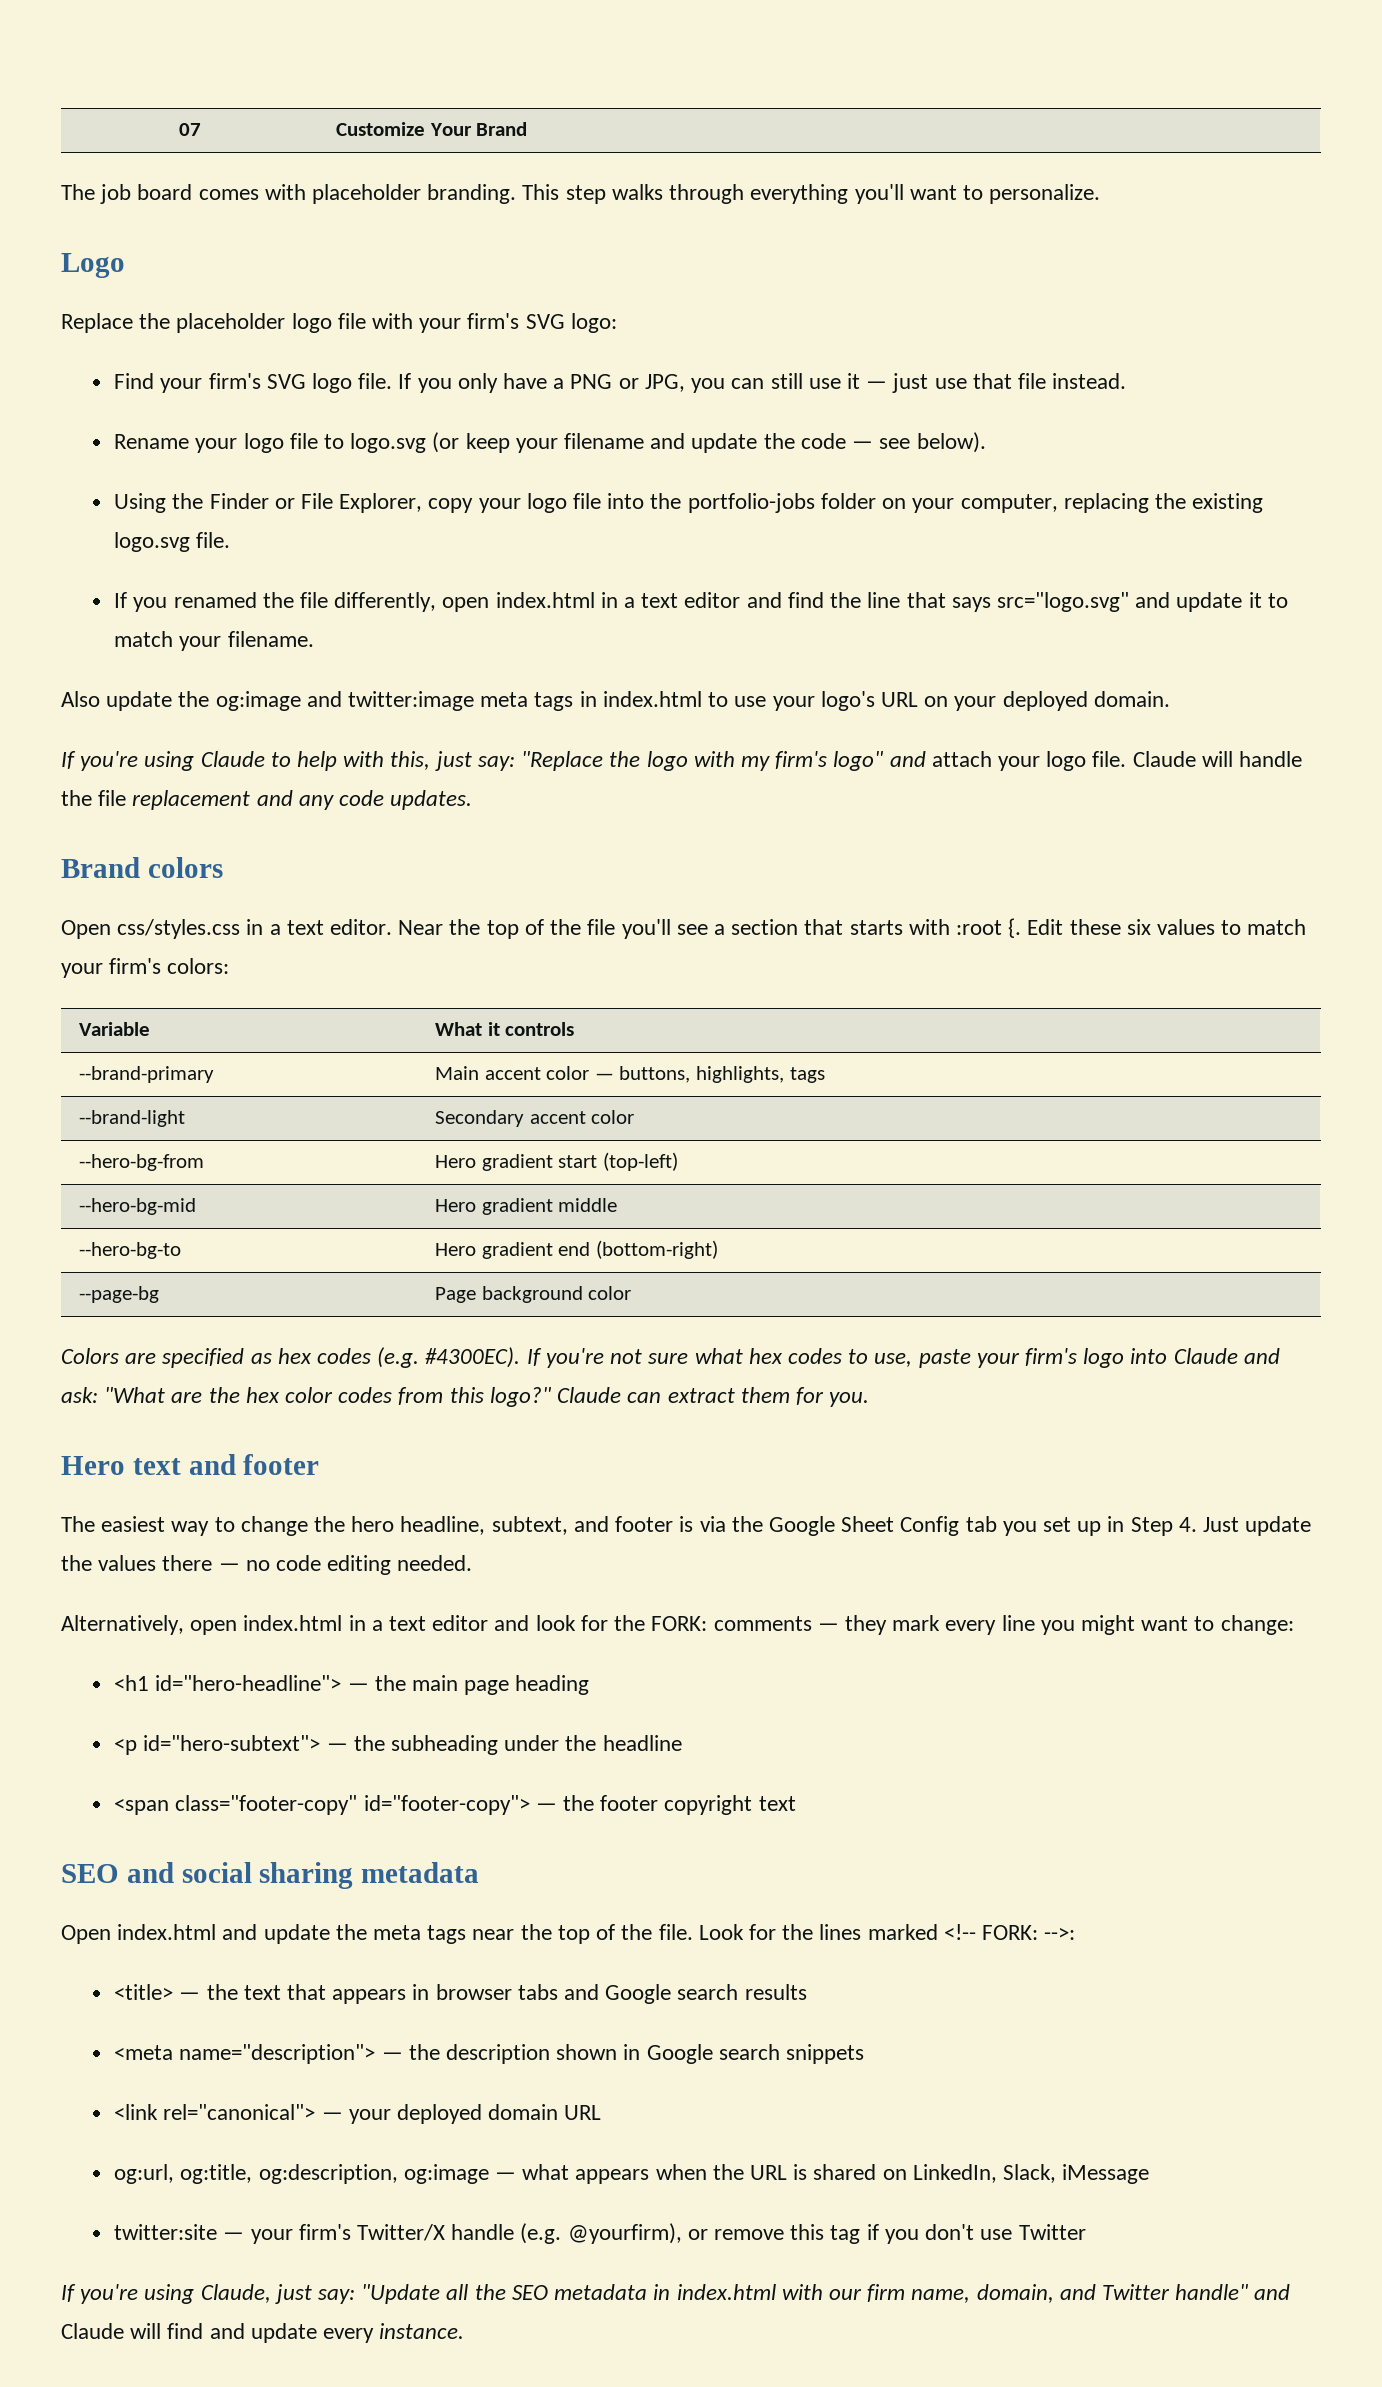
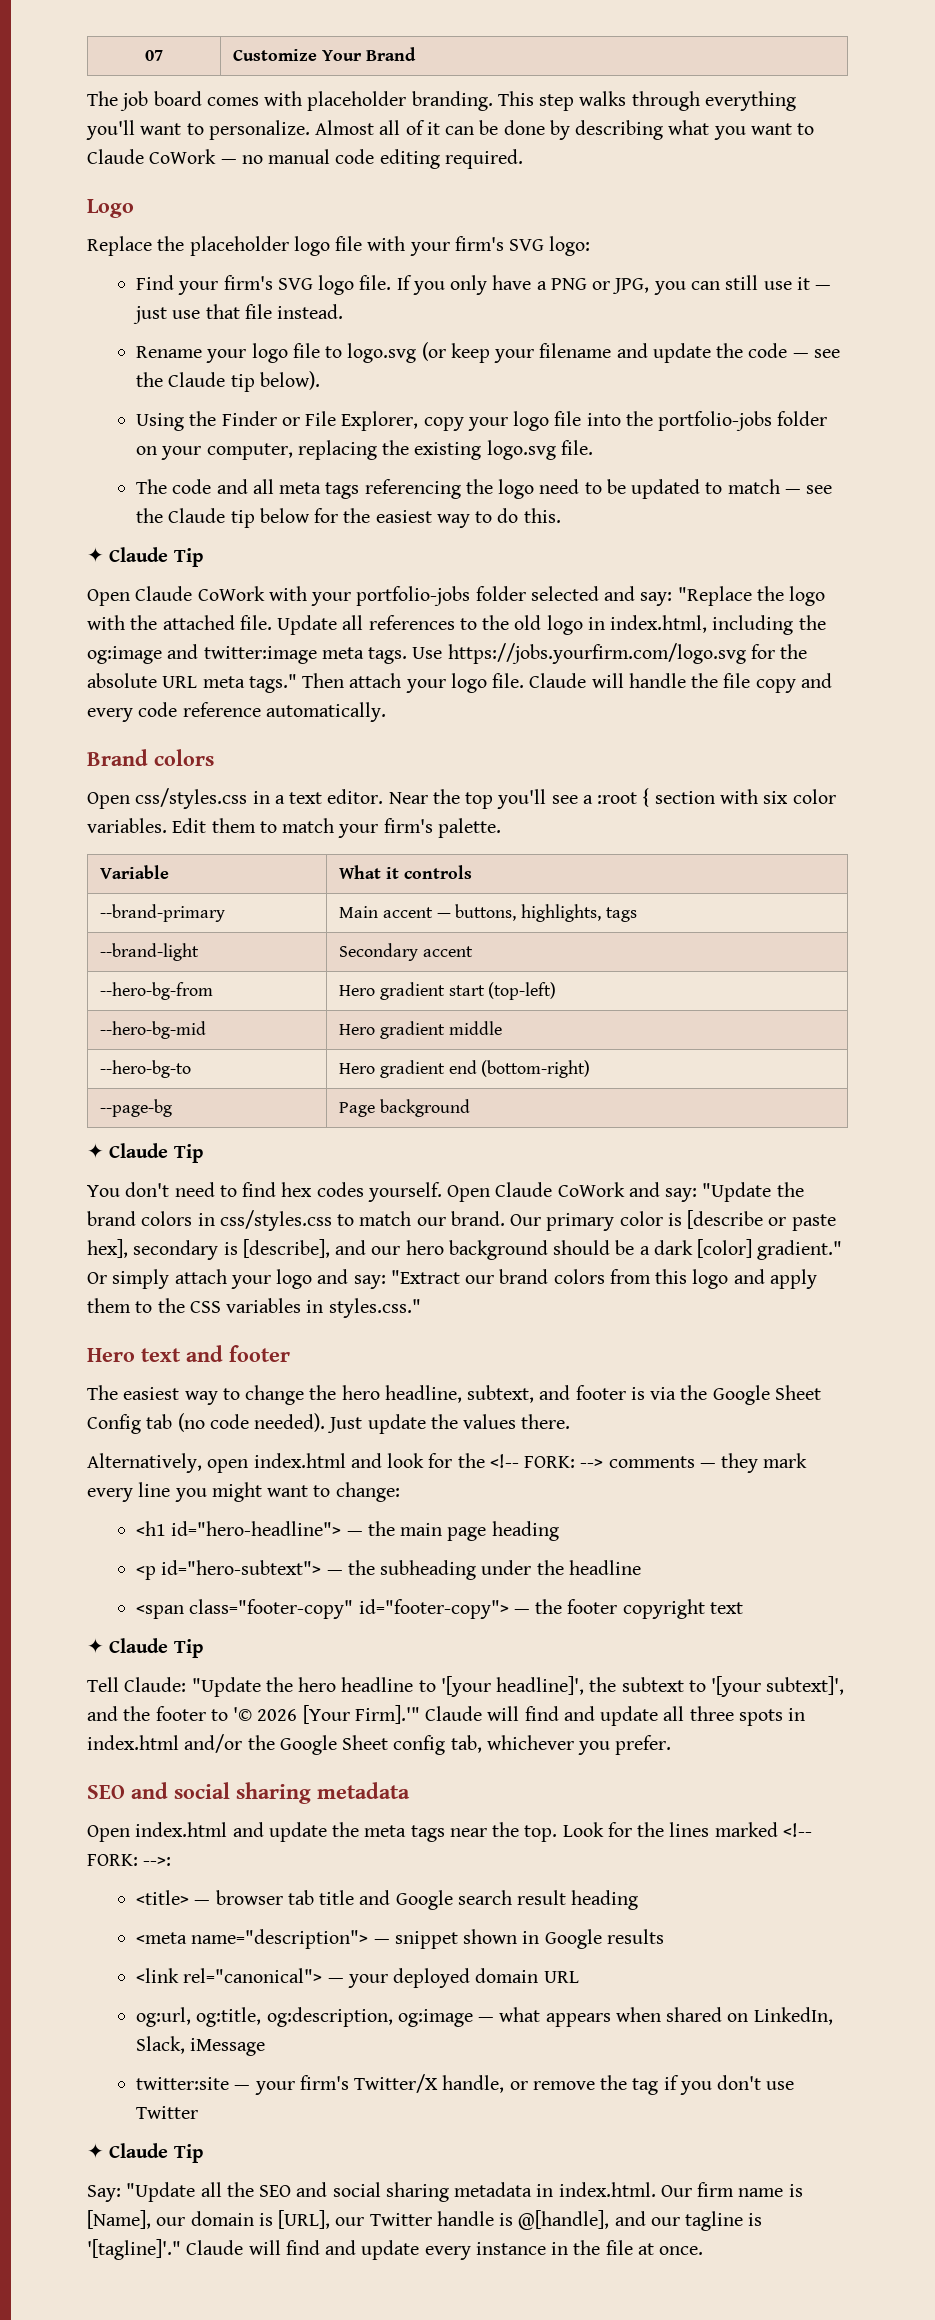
(1101, 194) none -> [315,120,815,140] [87,149,523,169] Almost all of it can be done by describing what you want to Claude CoWork — no manual code editing required.
(911, 443) none -> [135,372,255,392] the Claude tip
[114,592,1288,612] [114,631,314,651] [61,691,173,711] If you renamed the file differently, open index.html in a text editor and find the line that says src="logo.svg" and update it to match your filename. // Also update -> [135,479,833,499] [135,508,561,528] [87,547,203,567] [87,586,826,606] [87,615,794,635] The code and all meta tags referencing the logo need to be updated to match — see the Claude tip below for the easiest way to do this. // ✦ Claude Tip // Open Claude CoWork with your portfolio-jobs folder selected and say: "Replace the logo with the attached file. Update all references to the old logo in index.html, including
[534,691,1170,711] [61,751,926,771] tags in index.html to use your logo's URL on your deployed domain. // If you're using Claude to help with this, just say: "Replace the logo with my firm's logo" and -> [368,643,808,664] [87,673,345,693] tags. Use https://jobs.yourfirm.com/logo.svg for the absolute URL meta tags." Then
[132,790,473,810] replacement and any code updates. -> [755,673,832,693] [87,702,386,722] copy and every code reference automatically.
[524,918,1216,939] of the file you'll see a section that starts with :root {. Edit these six values -> [497,788,836,809] [87,818,256,833] you'll see a :root { section with six color variables. Edit them
[167,958,230,974] colors: -> [437,818,501,838] palette.
[546,1066,590,1080] color -> (433, 912) none
[591,1110,635,1124] color -> (473, 951) none
[588,1286,632,1300] [61,1347,1280,1368] [61,1387,870,1407] color // Colors are specified as hex codes (e.g. #4300EC). If you're not sure what hex codes to use, paste your firm's logo into Claude and ask: "What are the hex color codes from this logo?" Claude can extract them for you. -> [87,1143,203,1163] [87,1182,804,1202] [87,1210,836,1231] [87,1239,843,1260] [87,1269,817,1289] [87,1298,421,1318] // ✦ Claude Tip // You don't need to find hex codes yourself. Open Claude CoWork and say: "Update the brand colors in css/styles.css to match our brand. Our primary color is [describe or paste hex], secondary is [describe], and our hero background should be a dark [color] gradient." Or simply attach your logo and say: "Extract our brand colors from this logo and apply them to the CSS variables in styles.css."
[1002,1516,1312,1536] [61,1555,473,1575] you set up in Step 4. Just update the values there — no code editing needed. -> [177,1413,571,1434] (no code needed). Just update the values there.
[348,1615,489,1631] in a text editor -> (346, 1460) none
[651,1616,708,1631] FORK: -> [489,1454,604,1468] <!-- FORK: -->
(796, 1803) none -> [87,1638,203,1658] [87,1676,845,1697] [87,1705,806,1726] [87,1734,672,1755] // ✦ Claude Tip // Tell Claude: "Update the hero headline to '[your headline]', the subtext to '[your subtext]', and the footer to '© 2026 [Your Firm].'" Claude will find and update all three spots in index.html and/or the Google Sheet config tab, whichever you prefer.
[557,1924,693,1944] top of the file. -> [524,1825,558,1842] top.
[206,1984,558,2004] the text that appears in browser tabs -> [215,1890,355,1905] browser tab title
[744,1984,807,2000] results -> [517,1890,639,1910] result heading
[408,2044,550,2064] the description -> [394,1931,458,1949] snippet
[718,2044,865,2064] search snippets -> [606,1929,664,1944] results
[712,2164,808,2180] the URL is -> (661, 2014) none
[451,2223,682,2244] handle (e.g. @yourfirm), -> [442,2075,505,2093] handle,
[790,2224,825,2240] this -> [600,2075,628,2090] the
[61,2284,1291,2304] If you're using Claude, just say: "Update all the SEO metadata in index.html with our firm name, domain, and Twitter handle" and -> [87,2143,203,2163] [87,2182,803,2202] [87,2210,763,2231] [87,2239,181,2260] ✦ Claude Tip // Say: "Update all the SEO and social sharing metadata in index.html. Our firm name is [Name], our domain is [URL], our Twitter handle is @[handle], and our tagline is '[tagline]'."
[379,2323,465,2339] instance. -> [475,2240,704,2255] instance in the file at once.

